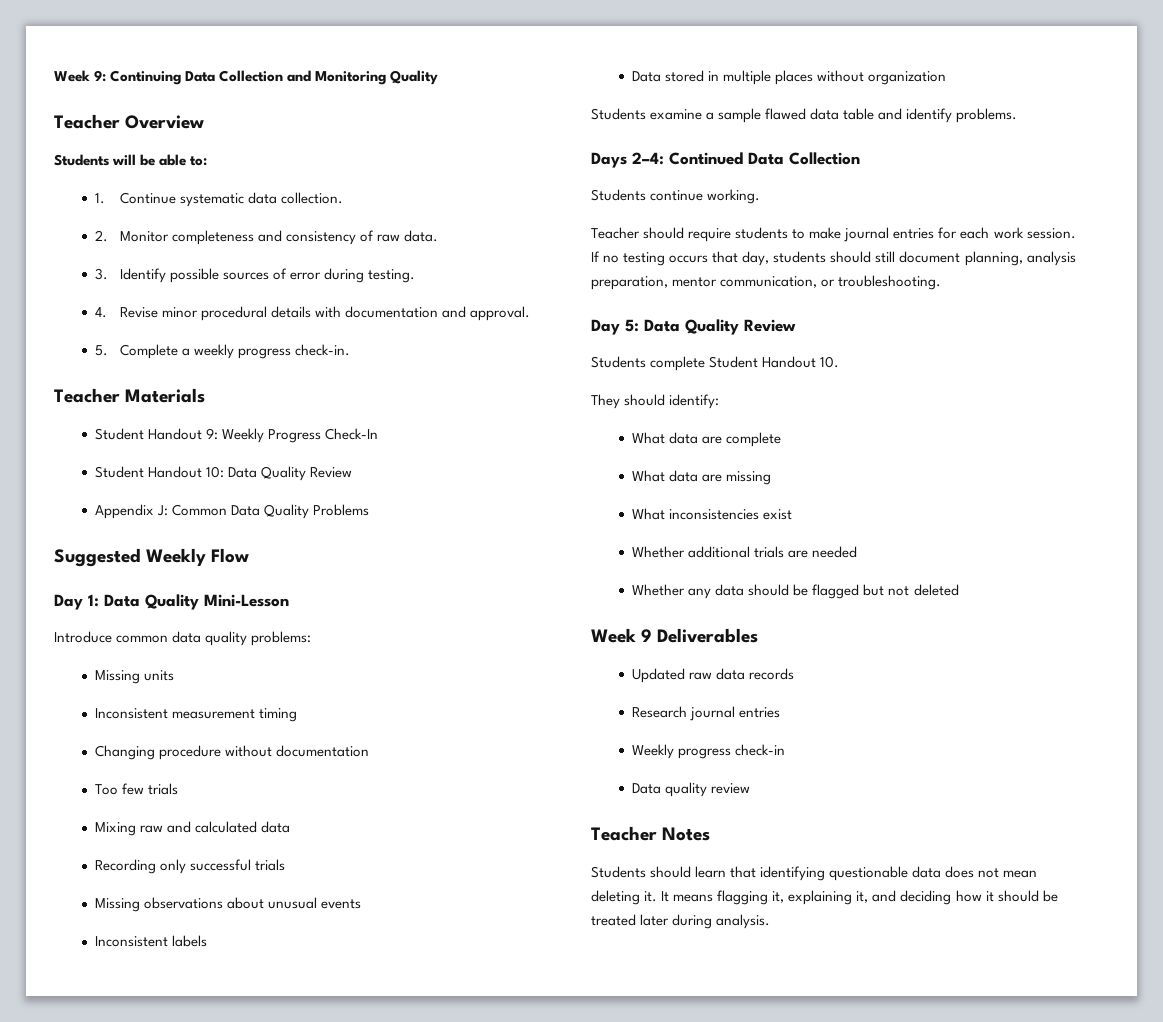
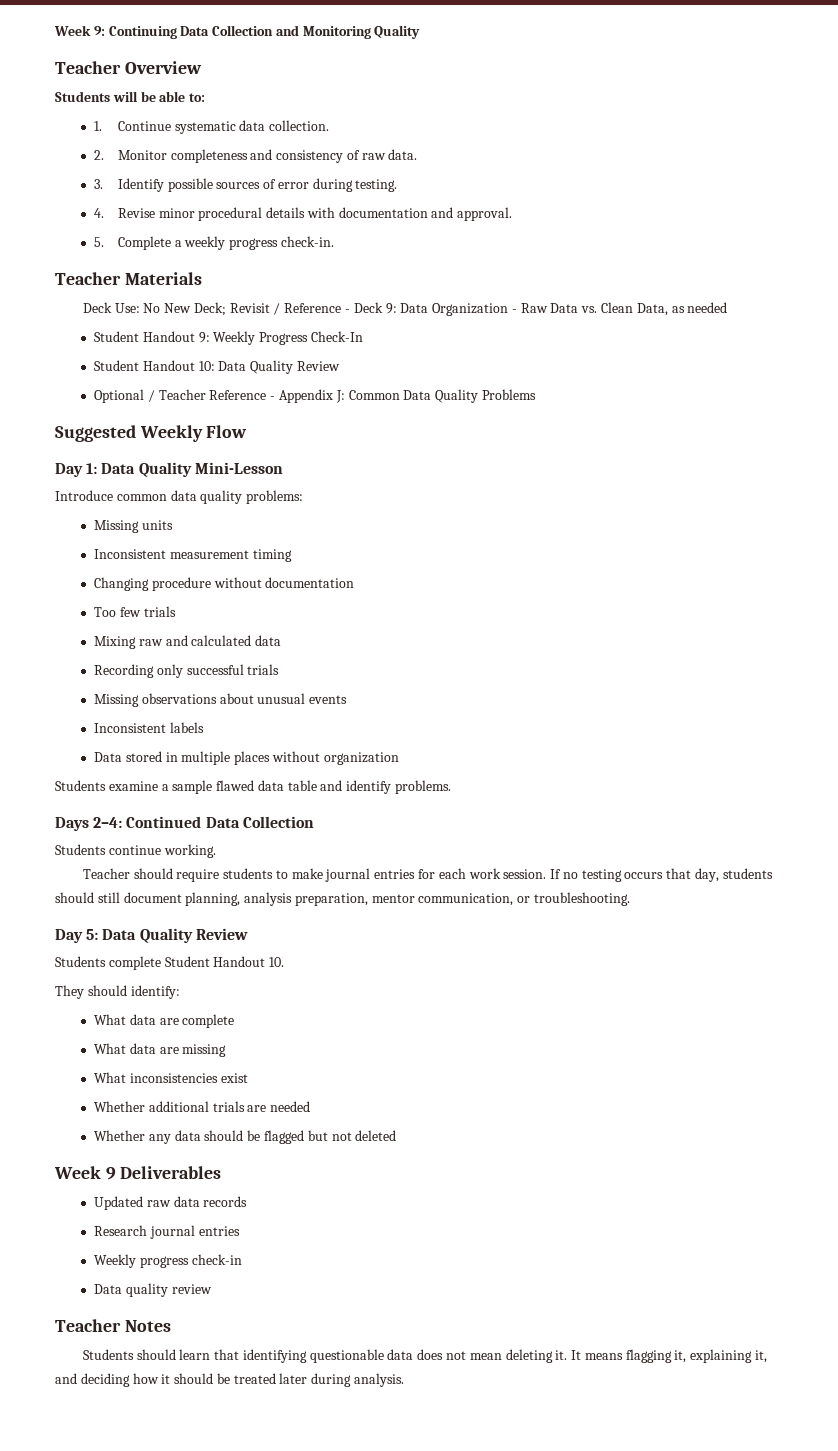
(206, 395) none -> [82,302,728,316] // Deck Use: No New Deck; Revisit / Reference - Deck 9: Data Organization - Raw Data vs. Clean Data, as needed
(353, 472) none -> [94,389,276,403] Optional / Teacher Reference -

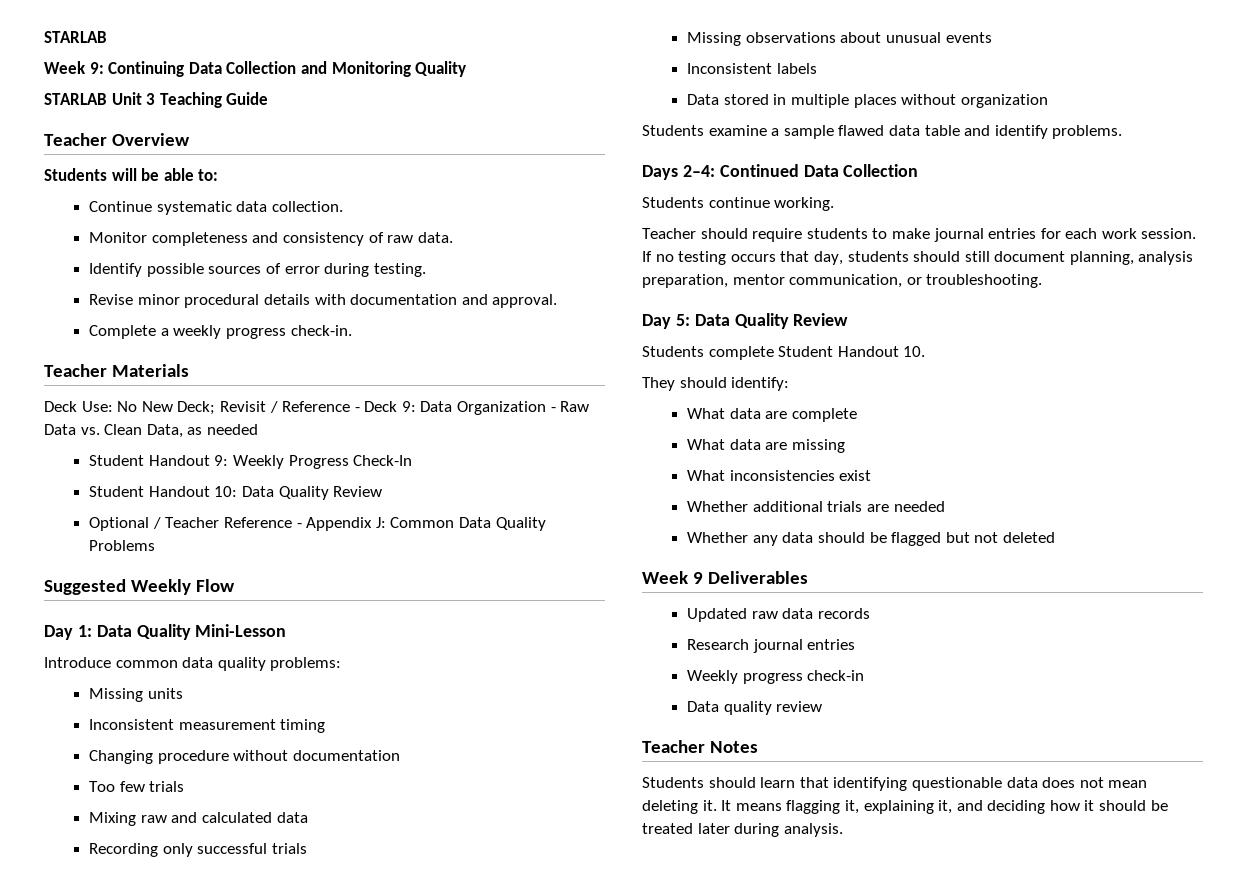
(54, 30) none -> [44,31,107,43] STARLAB //
(421, 32) none -> [44,92,269,108] // STARLAB Unit 3 Teaching Guide
[94,121,103,131] 1. -> (219, 175) none
[94,150,105,160] 2. -> (343, 206) none
[94,179,104,189] 3. -> (453, 237) none
[94,208,105,218] 4. -> (426, 270) none
[94,237,105,247] 5. -> (558, 301) none

